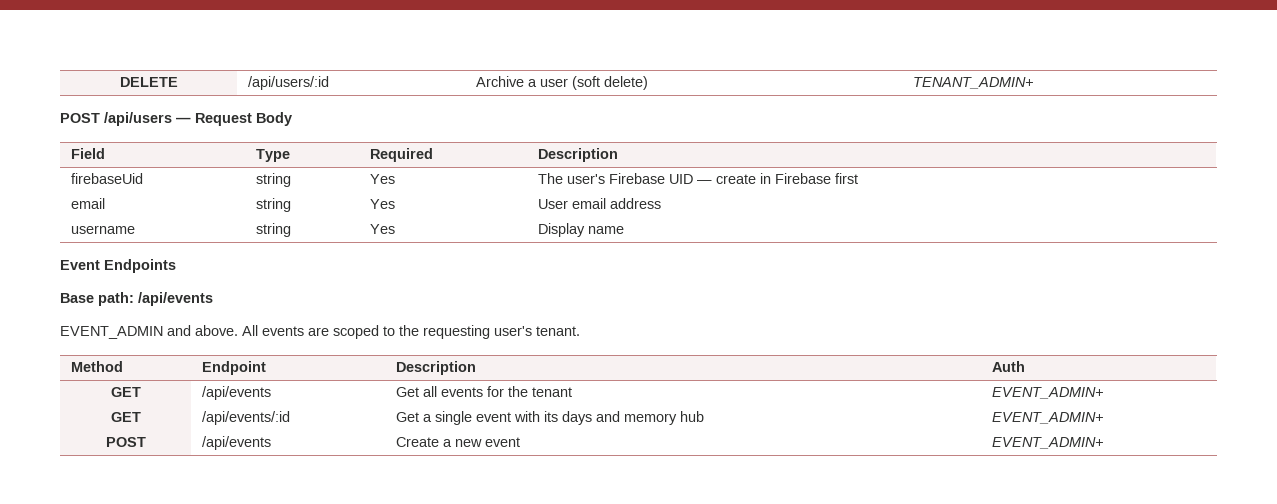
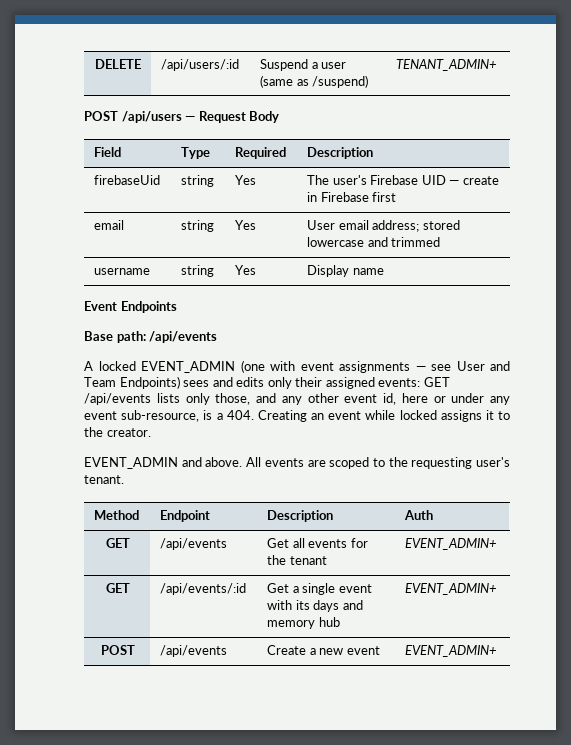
[476,76,525,87] Archive -> [260,59,309,71] Suspend
[572,76,649,90] (soft delete) -> [260,75,369,88] (same as /suspend)
[610,198,662,209] address -> [372,220,460,232] [307,237,441,247] address; stored lowercase and trimmed
(213, 299) none -> [84,360,510,373] [84,376,450,389] [84,393,510,405] [84,410,511,422] [84,427,151,437] // A locked EVENT_ADMIN (one with event assignments — see User and Team Endpoints) sees and edits only their assigned events: GET /api/events lists only those, and any other event id, here or under any event sub-resource, is a 404. Creating an event while locked assigns it to the creator.

